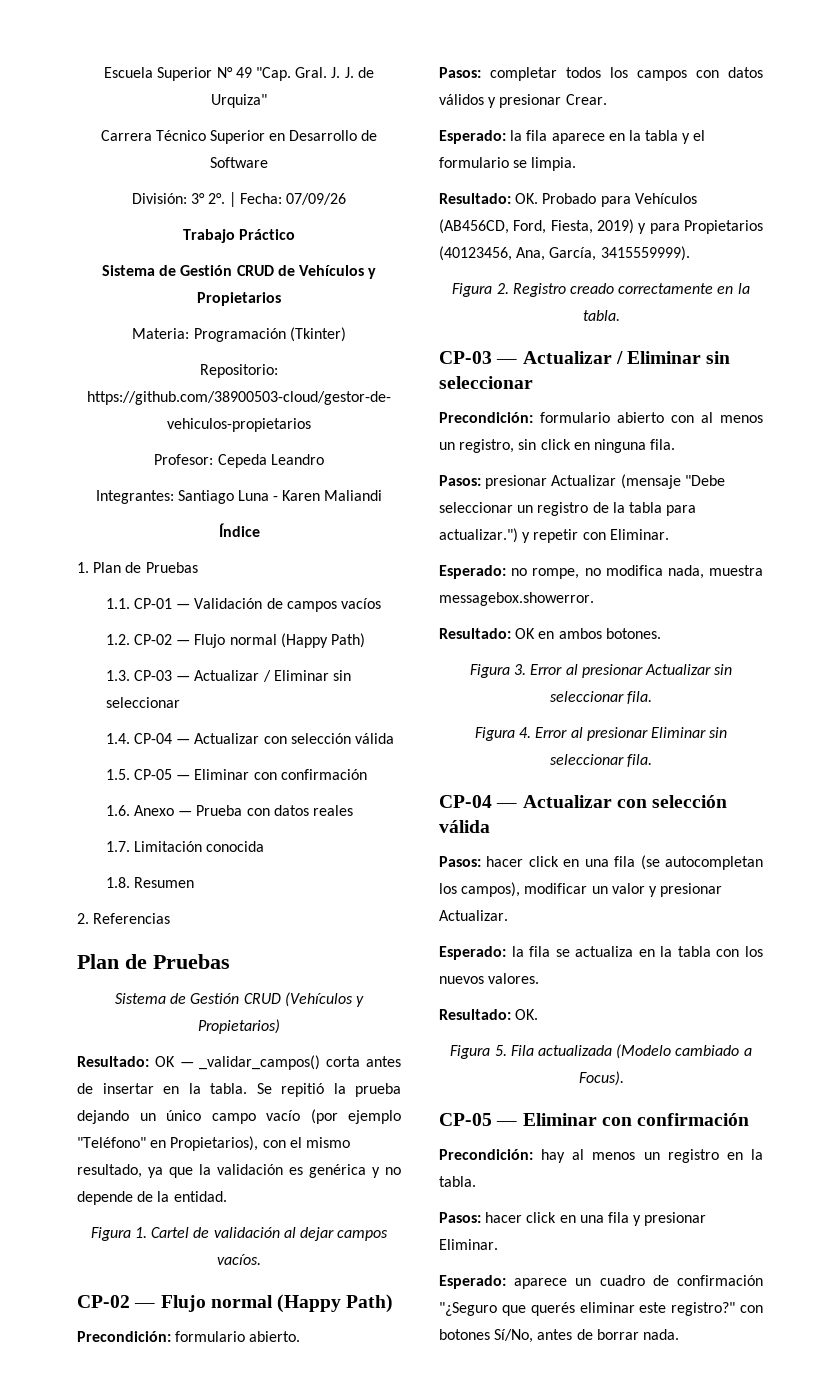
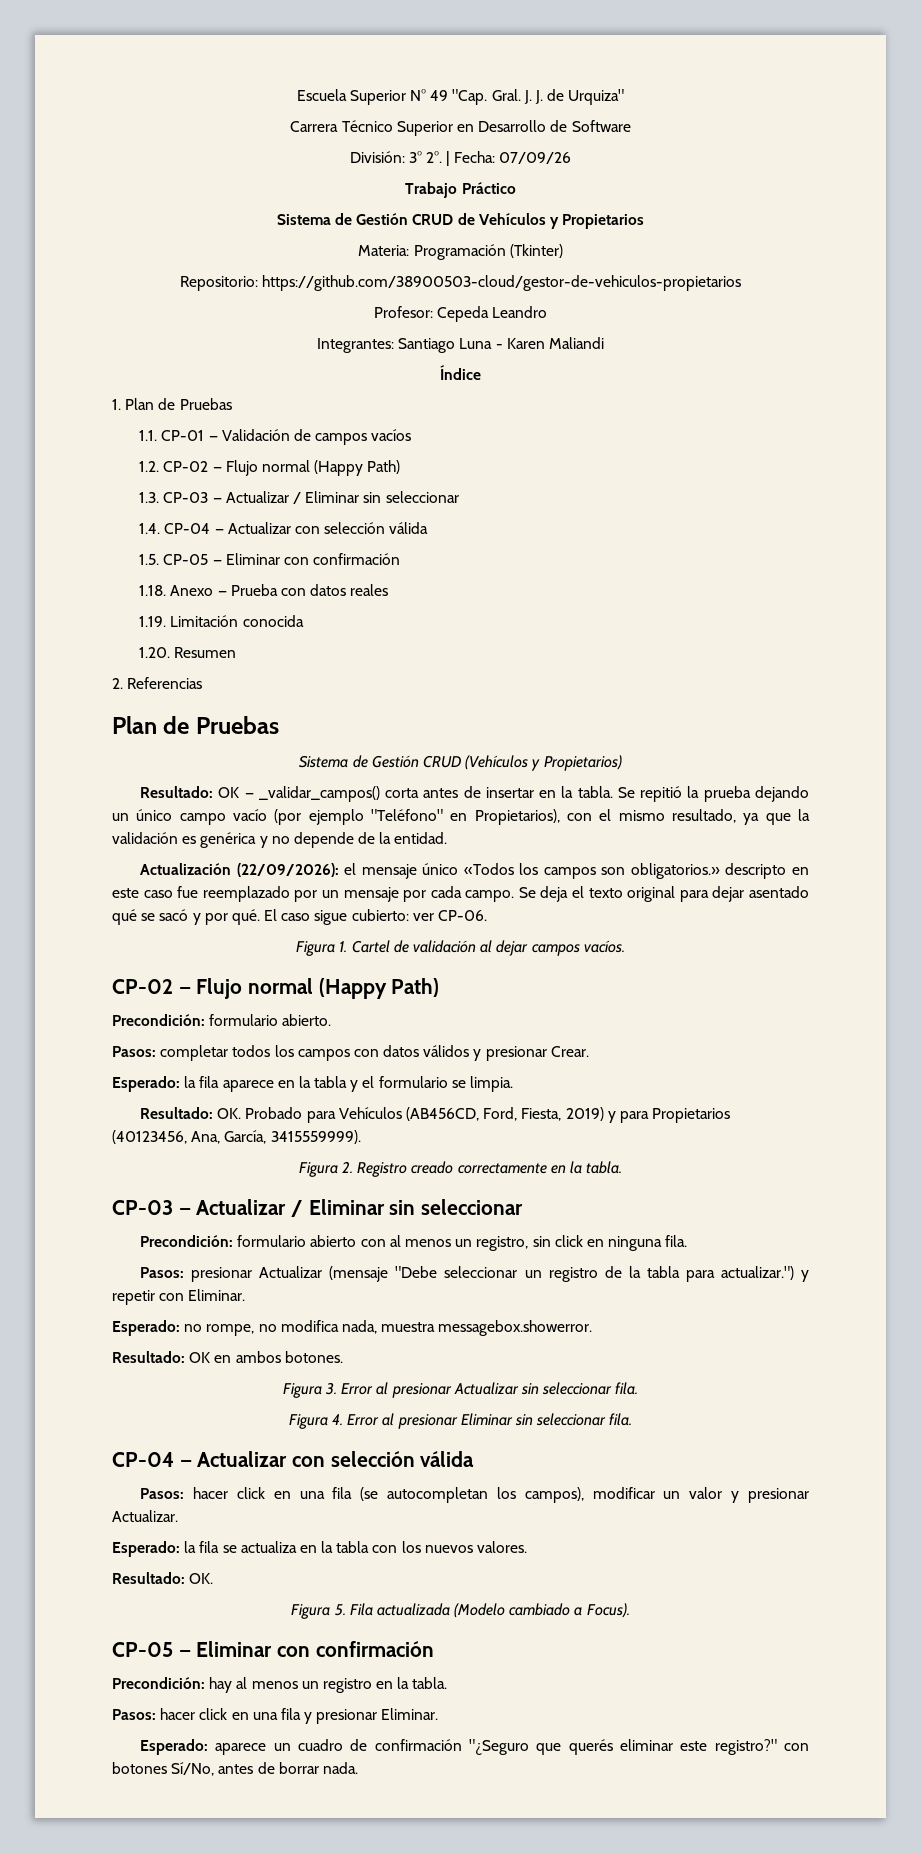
[105,805,130,816] 1.6. -> [139,585,167,596] 1.18.
[105,841,130,852] 1.7. -> [139,616,167,627] 1.19.
[105,877,130,888] 1.8. -> [139,647,171,658] 1.20.
(227, 1196) none -> [140,863,809,879] [112,886,809,902] [112,909,488,925] // Actualización (22/09/2026): el mensaje único «Todos los campos son obligatorios.» descripto en este caso fue reemplazado por un mensaje por cada campo. Se deja el texto original para dejar asentado qué se sacó y por qué. El caso sigue cubierto: ver CP-06.

